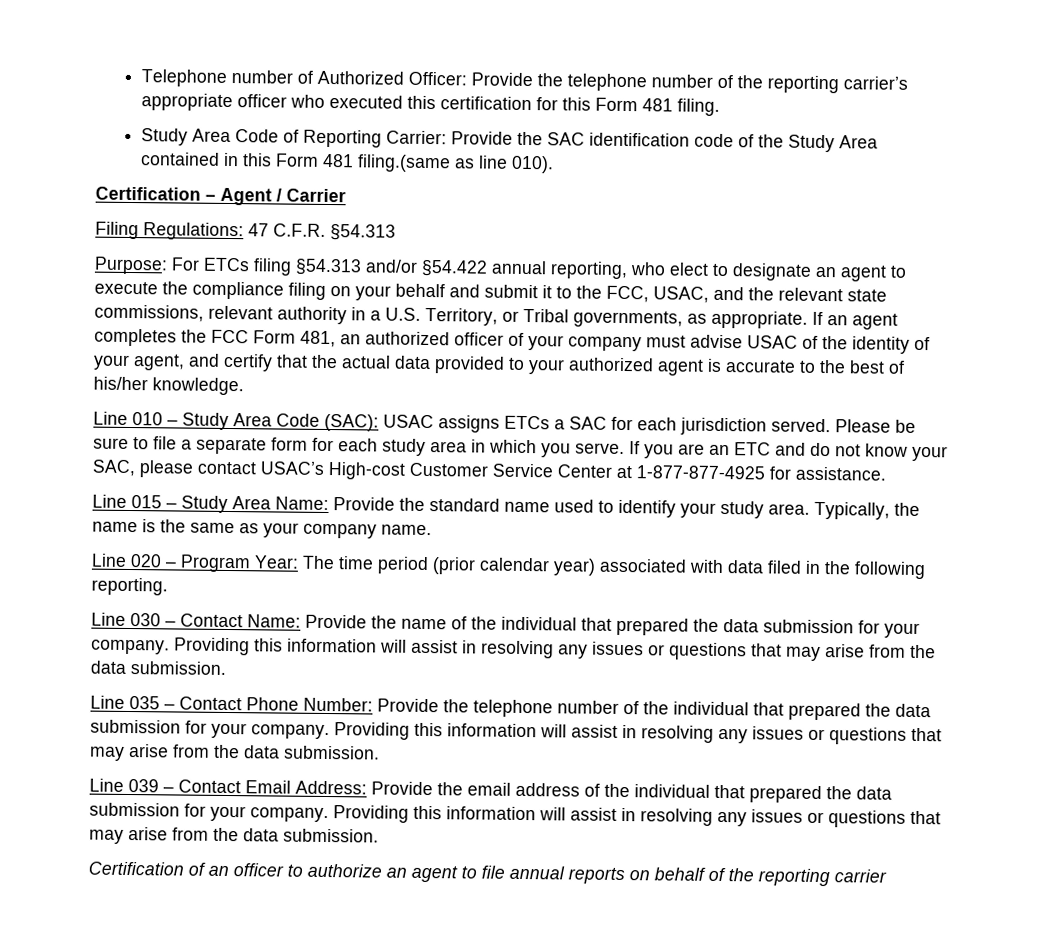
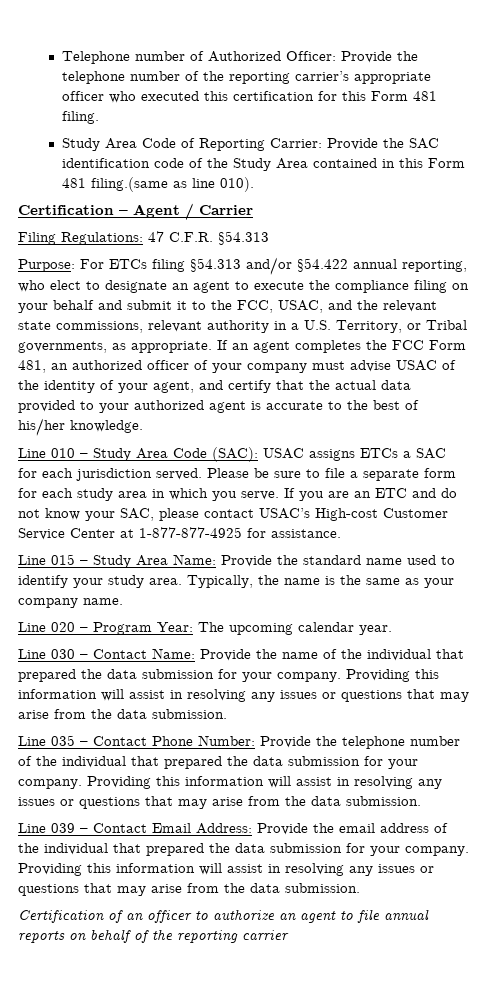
[338,556,926,580] [91,577,168,596] time period (prior calendar year) associated with data filed in the following reporting. -> [229,622,392,635] upcoming calendar year.

